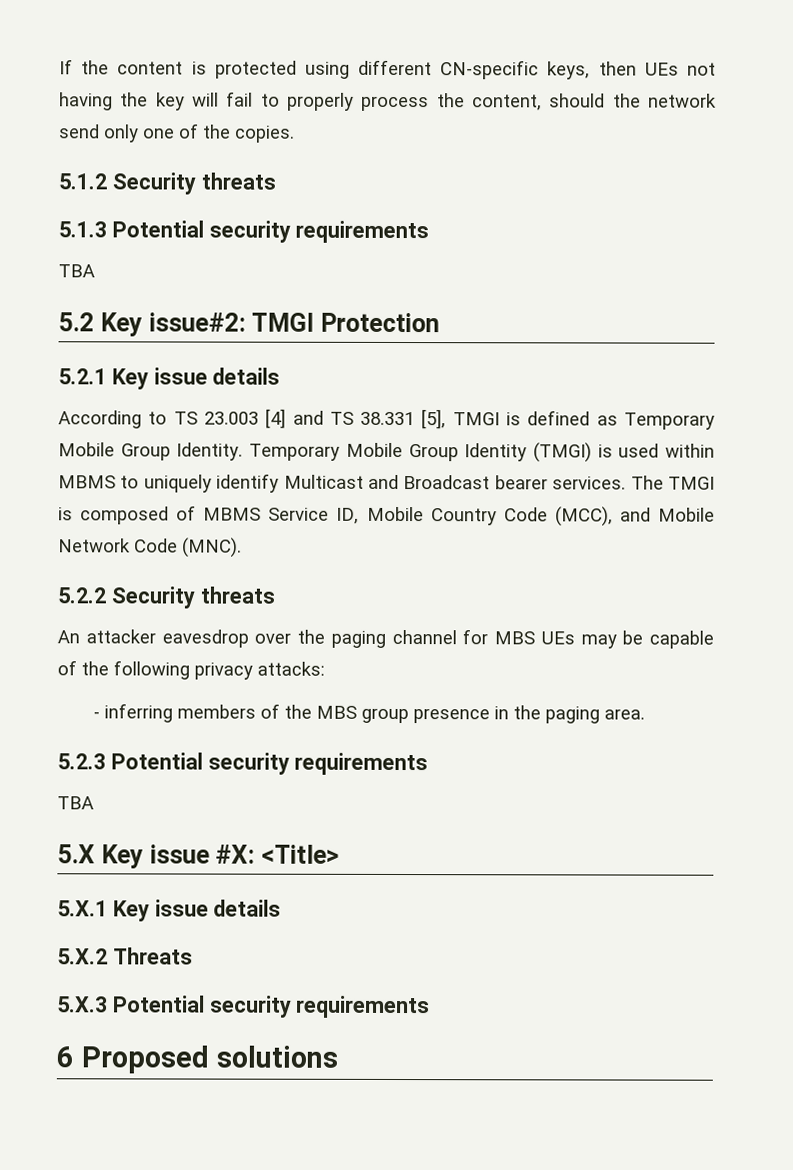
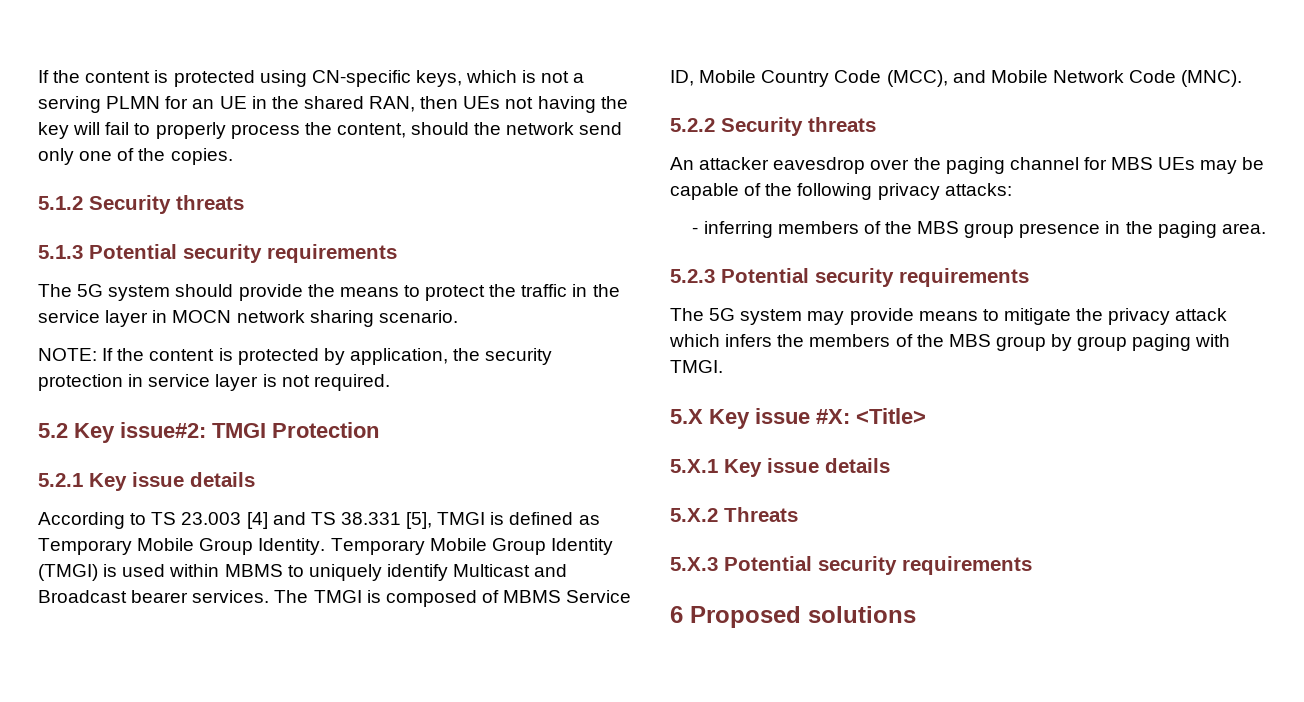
[358,59,433,76] different -> (307, 78) none
(591, 70) none -> [466,70,585,83] [38,96,416,113] which is not a serving PLMN for an UE in the shared RAN,
[58,264,95,278] TBA -> [38,284,620,301] [38,310,458,327] [38,348,553,365] [38,374,390,391] The 5G system should provide the means to protect the traffic in the service layer in MOCN network sharing scenario. // NOTE: If the content is protected by application, the security protection in service layer is not required.
[57,796,94,810] TBA -> [670,308,1228,325] [669,334,1231,351] [670,360,723,373] The 5G system may provide means to mitigate the privacy attack which infers the members of the MBS group by group paging with TMGI.

